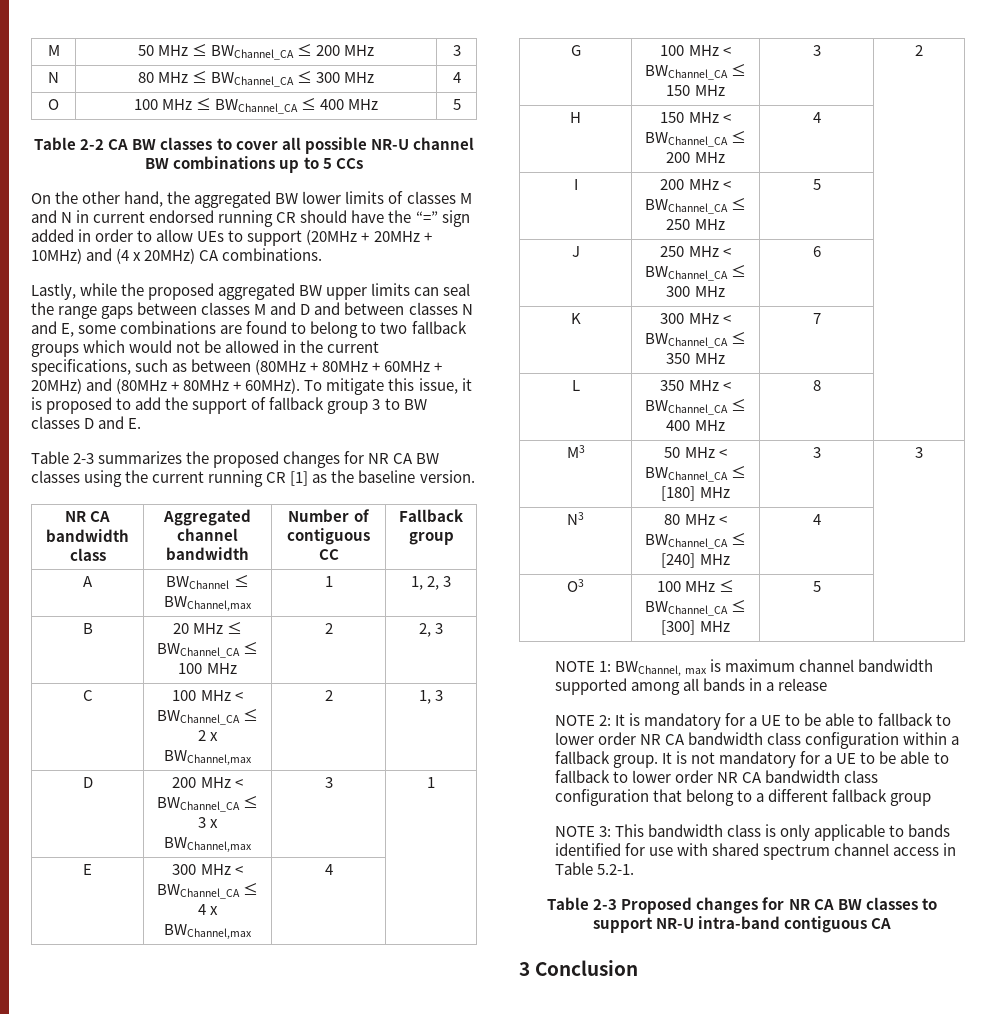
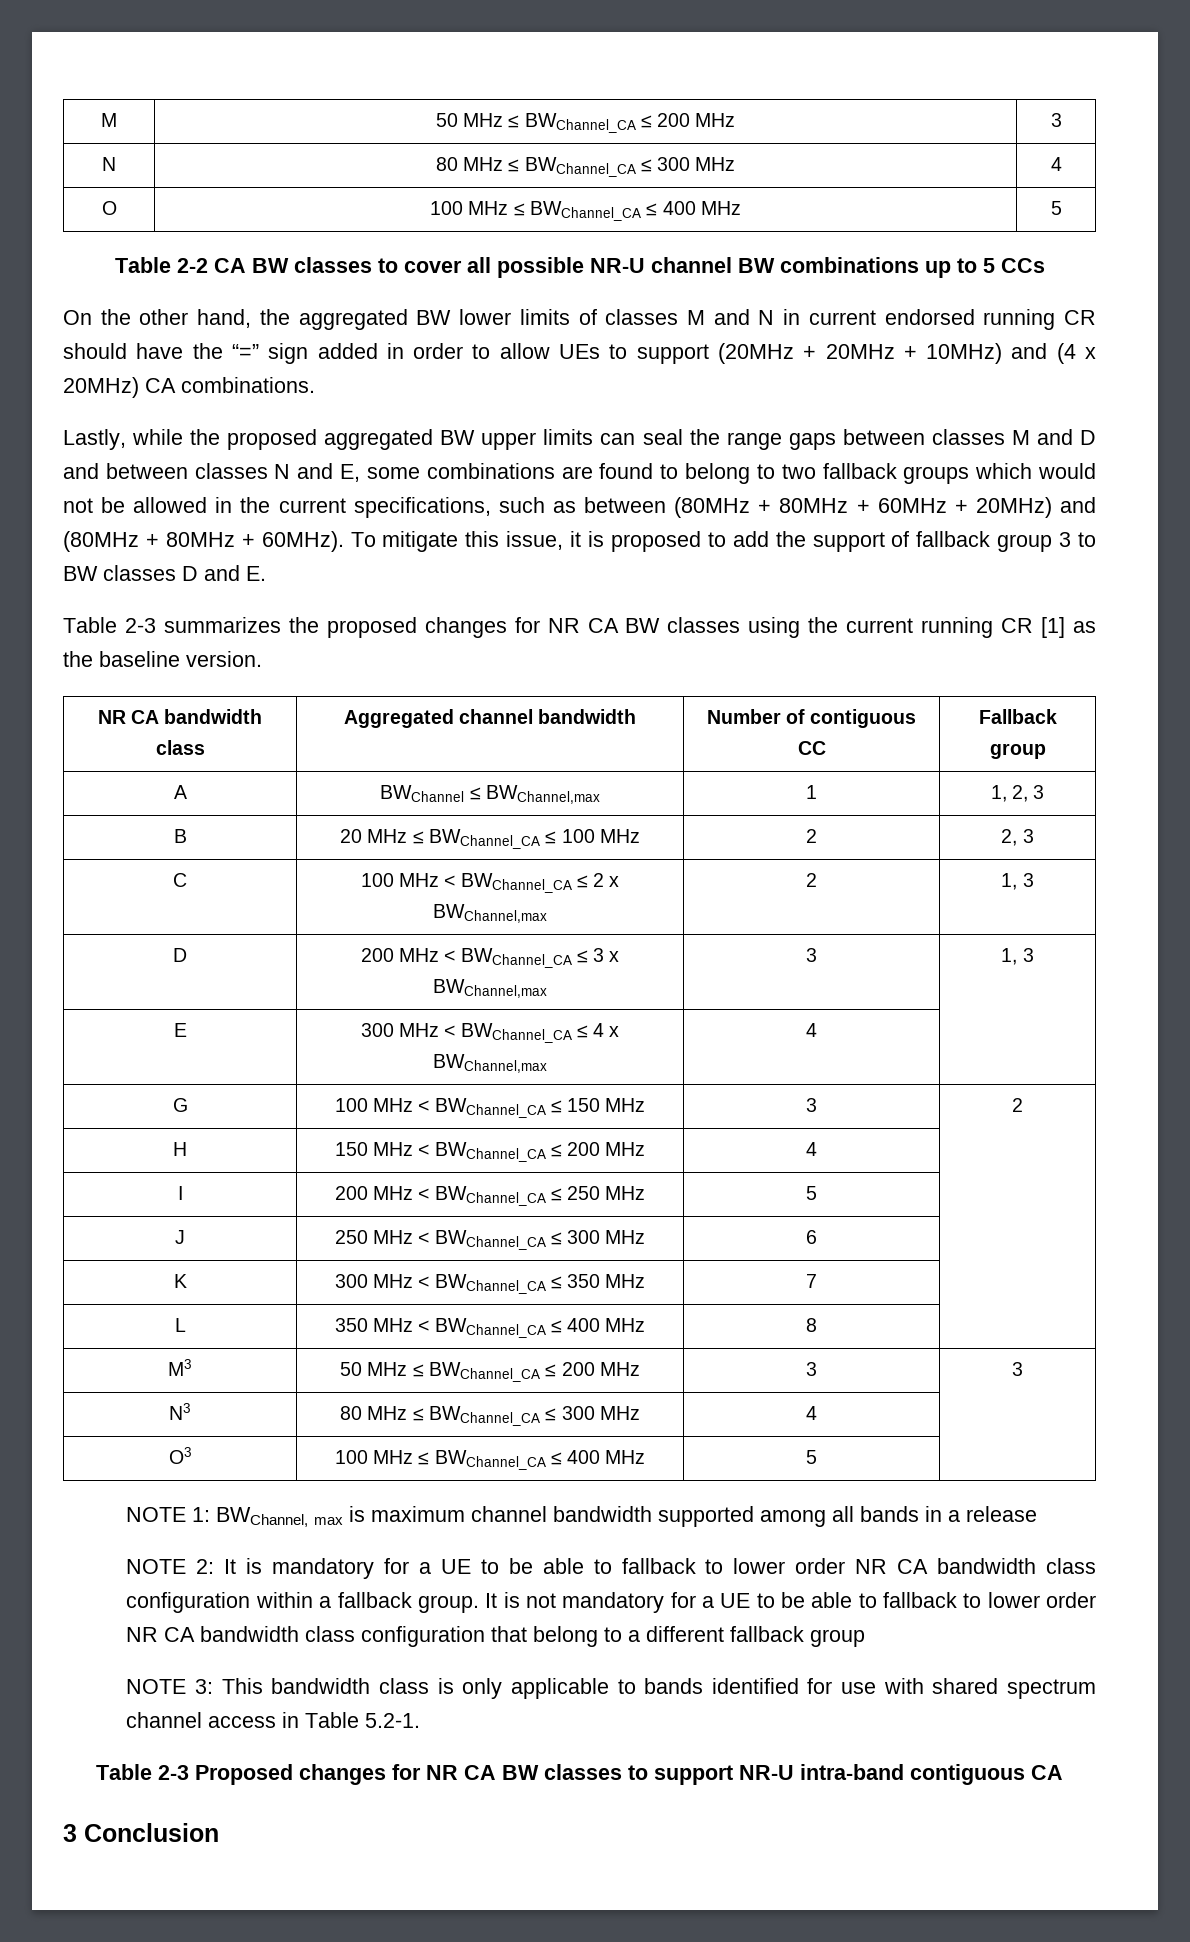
[427,777,435,788] 1 -> [1001,948,1034,965] 1, 3
[718,449,727,458] [644,466,747,482] [661,486,696,501] < BWChannel_CA ≤ [180] -> [412,1362,595,1382] ≤ BWChannel_CA ≤ 200
[718,516,727,525] [644,533,747,549] [661,553,696,568] < BWChannel_CA ≤ [240] -> [412,1406,595,1426] ≤ BWChannel_CA ≤ 300
[661,620,696,635] [300] -> [567,1450,601,1464] 400

